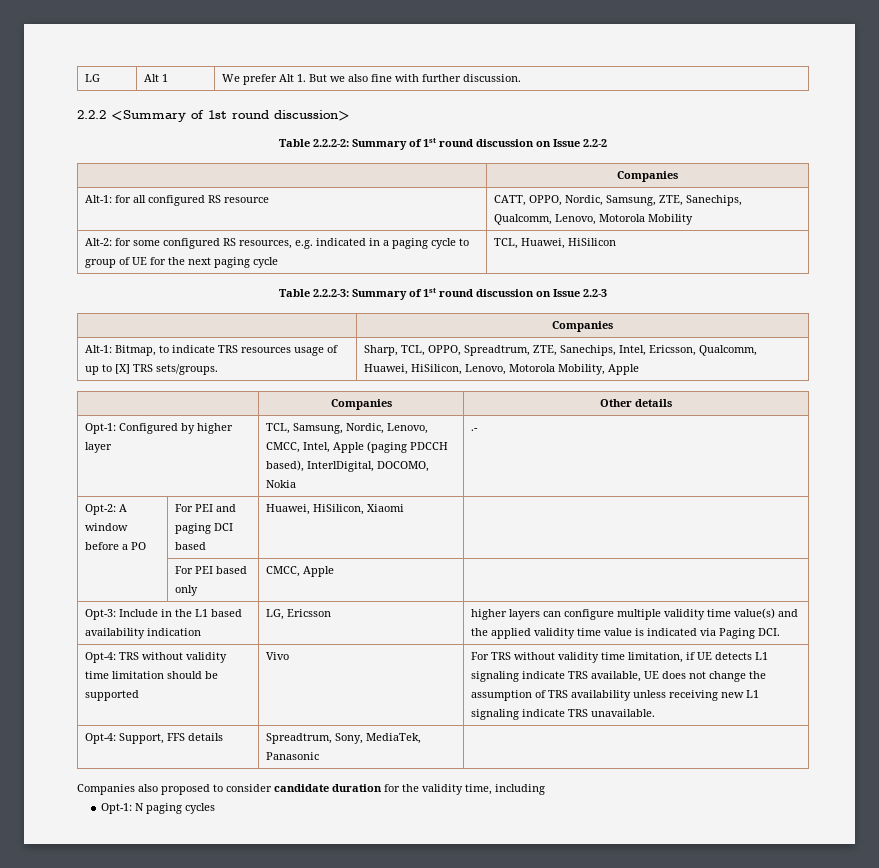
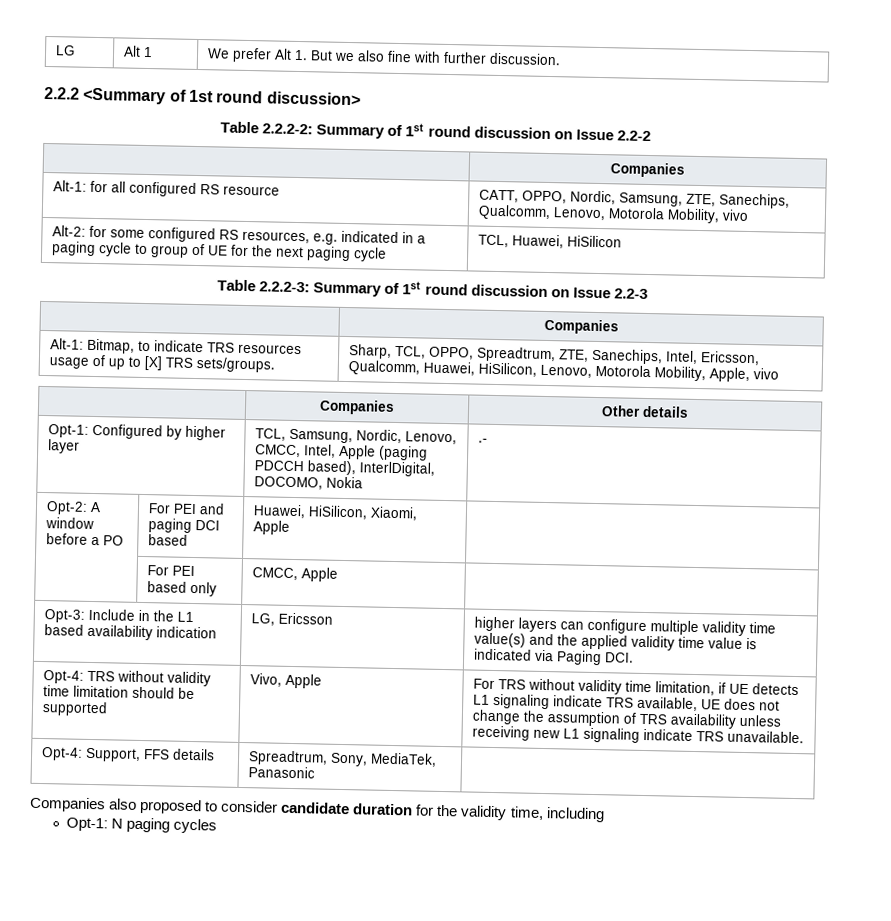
[648,214,694,225] Mobility -> [666,208,749,224] Mobility, vivo
[608,364,640,375] Apple -> [708,367,779,383] Apple, vivo
[367,504,405,512] Xiaomi -> [369,506,418,521] [252,520,290,535] Xiaomi, Apple
[266,652,290,660] Vivo -> [249,673,322,689] Vivo, Apple

